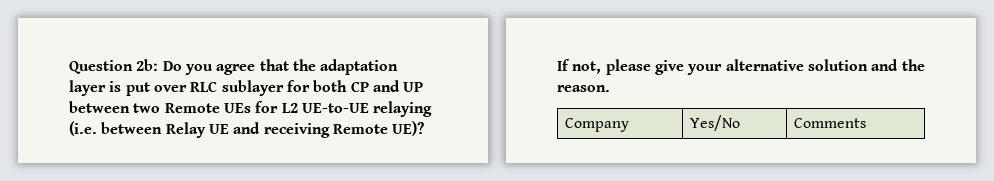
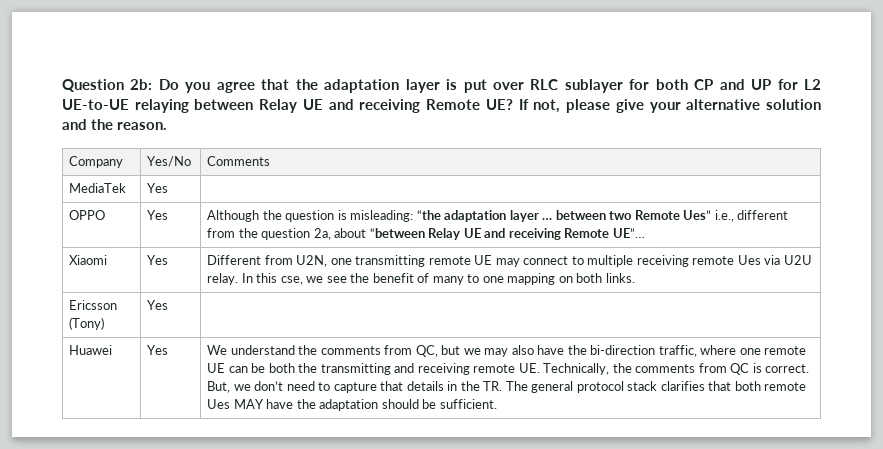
[69,101,251,113] between two Remote UEs -> (772, 84) none
[69,121,97,136] (i.e. -> (189, 106) none
[392,121,425,136] UE)? -> [485,99,513,110] UE?
(867, 123) none -> [69,183,127,193] [147,183,169,193] [69,210,106,220] [147,210,169,220] [207,210,789,222] [207,228,645,240] [69,255,108,265] [147,255,169,265] [207,255,812,267] [207,273,635,285] [69,300,118,310] [69,317,105,330] [147,300,169,310] [69,345,113,355] [147,345,169,355] [207,345,807,357] [207,363,810,375] [207,381,807,393] [207,399,497,411] // MediaTek | Yes | // OPPO | Yes | Although the question is misleading: “the adaptation layer … between two Remote Ues” i.e., different from the question 2a, about “between Relay UE and receiving Remote UE”… // Xiaomi | Yes | Different from U2N, one transmitting remote UE may connect to multiple receiving remote Ues via U2U relay. In this cse, we see the benefit of many to one mapping on both links. // Ericsson (Tony) | Yes | // Huawei | Yes | We understand the comments from QC, but we may also have the bi-direction traffic, where one remote UE can be both the transmitting and receiving remote UE. Technically, the comments from QC is correct. But, we don’t need to capture that details in the TR. The general protocol stack clarifies that both remote Ues MAY have the adaptation should be sufficient.

